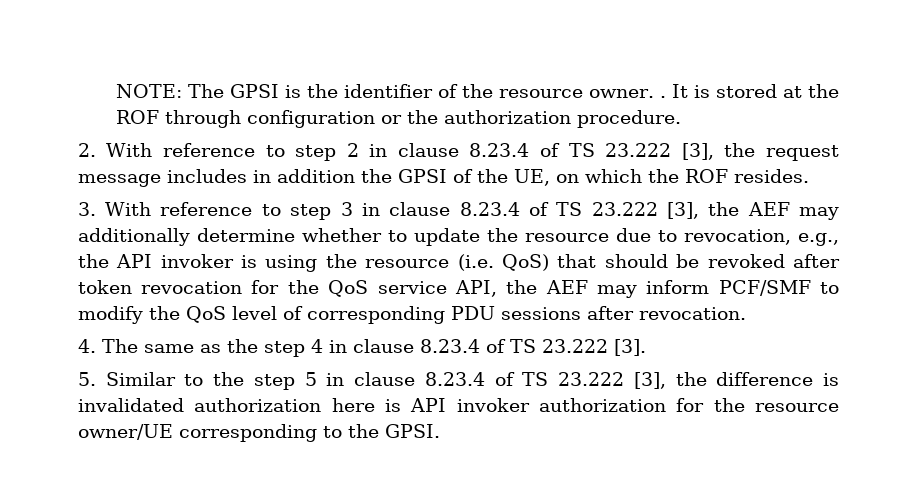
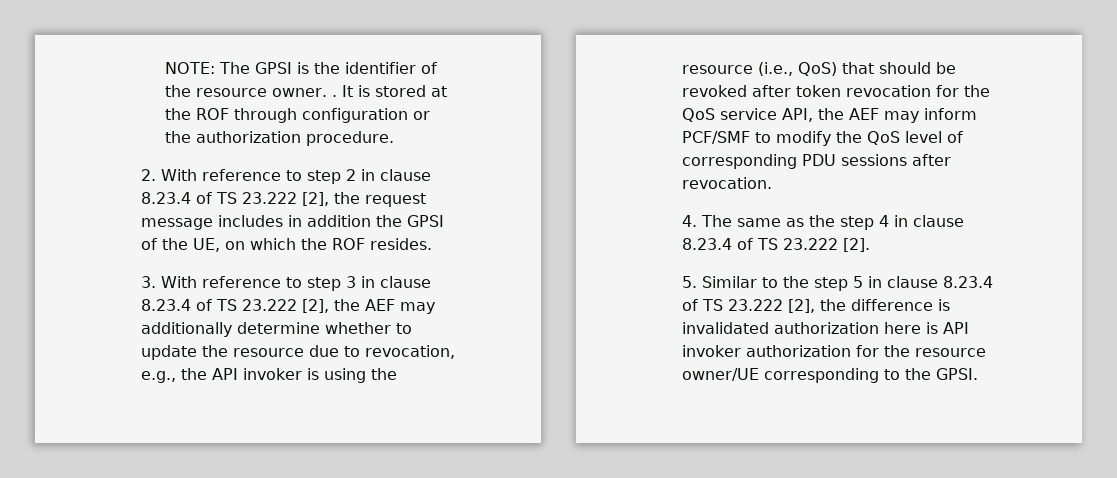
[681,143,714,160] [3], -> [301,192,329,206] [2],
[666,202,699,219] [3], -> [301,299,329,313] [2],
[457,254,494,271] (i.e. -> [757,62,793,76] (i.e.,
[613,339,646,356] [3]. -> [842,238,870,252] [2].
[633,372,666,389] [3], -> [787,299,815,313] [2],

